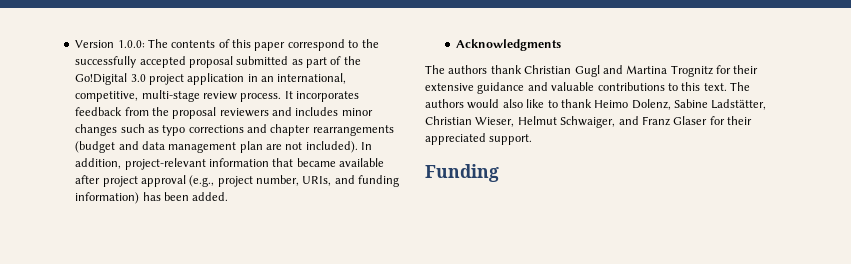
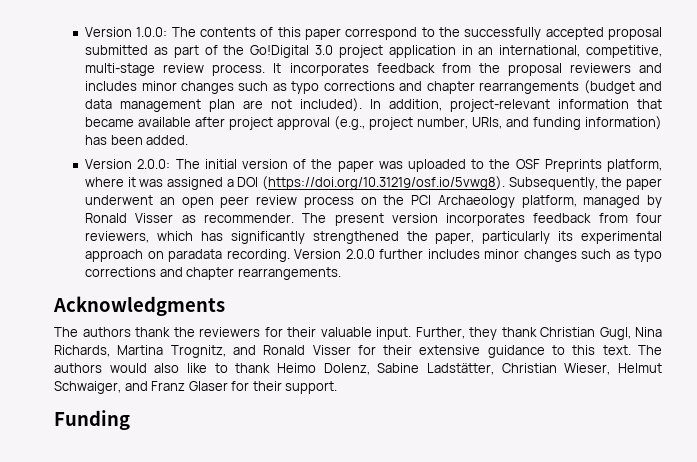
[456,39,562,51] [425,65,713,77] Acknowledgments // The authors thank Christian Gugl and Martina Trognitz -> [85,159,662,172] [85,176,663,190] [85,195,662,208] [85,213,662,226] [85,231,662,244] [85,249,662,262] [85,267,341,280] [53,296,225,316] [54,327,662,340] [54,345,351,358] Version 2.0.0: The initial version of the paper was uploaded to the OSF Preprints platform, where it was assigned a DOI (https://doi.org/10.31219/osf.io/5vwg8). Subsequently, the paper underwent an open peer review process on the PCI Archaeology platform, managed by Ronald Visser as recommender. The present version incorporates feedback from four reviewers, which has significantly strengthened the paper, particularly its experimental approach on paradata recording. Version 2.0.0 further includes minor changes such as typo corrections and chapter rearrangements. // Acknowledgments // The authors thank the reviewers for their valuable input. Further, they thank Christian Gugl, Nina Richards, Martina Trognitz, and Ronald Visser
[527,82,665,91] and valuable contributions -> (545, 351) none
[425,133,486,145] appreciated -> (282, 386) none

